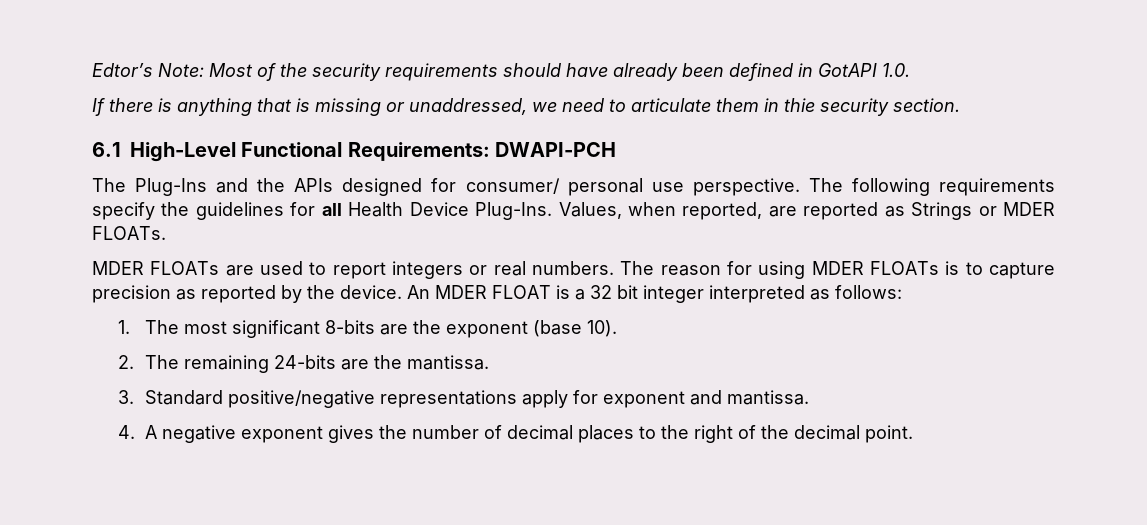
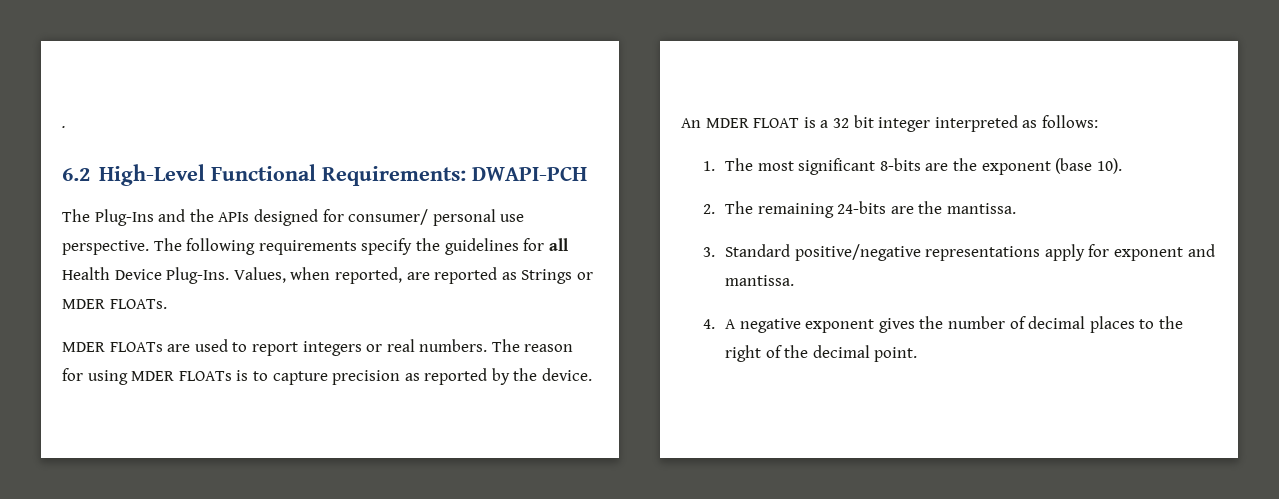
[92,63,910,81] [92,98,960,116] [92,142,121,157] Edtor’s Note: Most of the security requirements should have already been defined in GotAPI 1.0. // If there is anything that is missing or unaddressed, we need to articulate them in thie security section. // 6.1 -> [62,126,66,128] [62,168,90,181] . // 6.2

